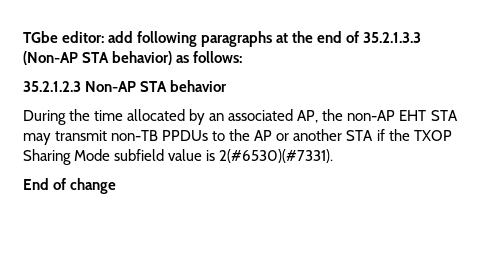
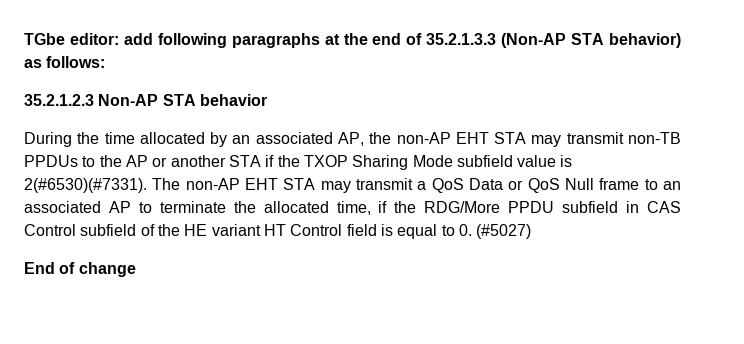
(334, 156) none -> [152,178,681,193] [24,201,681,215] [24,224,532,239] The non-AP EHT STA may transmit a QoS Data or QoS Null frame to an associated AP to terminate the allocated time, if the RDG/More PPDU subfield in CAS Control subfield of the HE variant HT Control field is equal to 0. (#5027)

